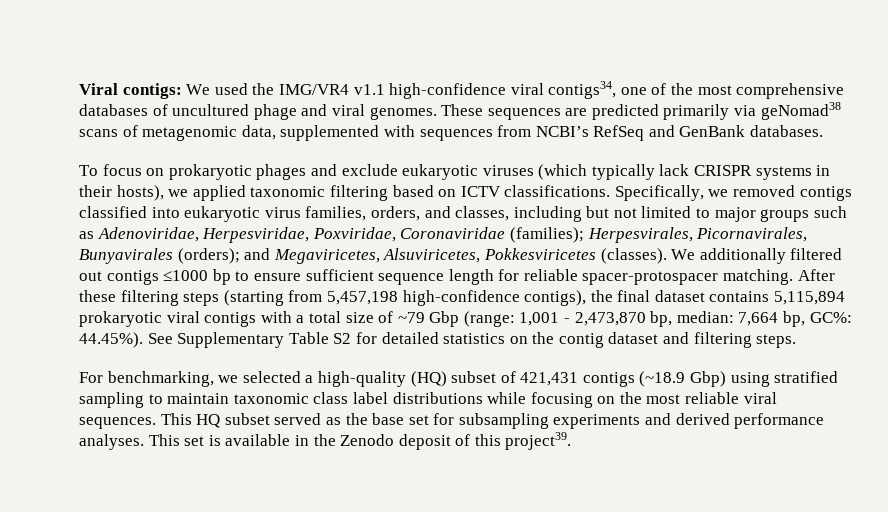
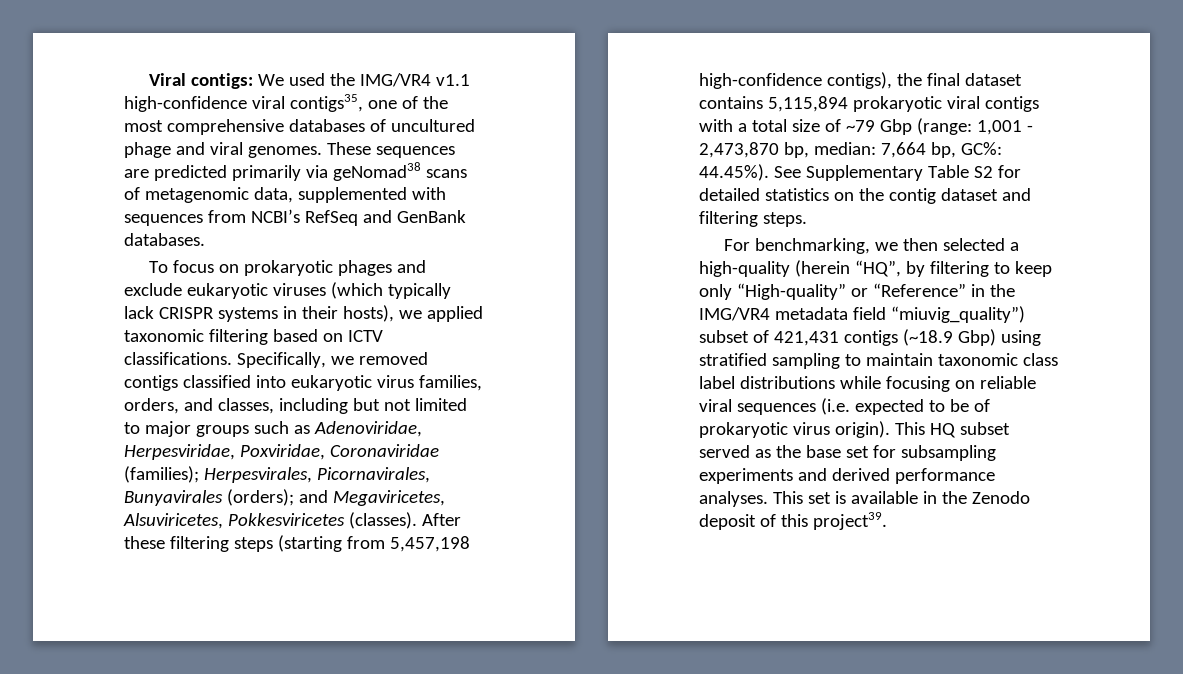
[548,81,617,99] contigs34, -> [289,94,363,112] contigs35,
[671,248,843,264] [79,269,794,285] We additionally filtered out contigs ≤1000 bp to ensure sufficient sequence length for reliable spacer-protospacer matching. -> (417, 520) none
(239, 379) none -> [902,238,938,251] then
[410,371,447,387] (HQ) -> [794,260,1052,277] [699,283,1015,300] [699,306,1025,323] (herein “HQ”, by filtering to keep only “High-quality” or “Reference” in the IMG/VR4 metadata field “miuvig_quality”)
[619,392,777,404] [79,417,156,429] the most reliable viral sequences. -> [979,376,1036,389] [699,398,990,415] [699,421,890,438] reliable viral sequences (i.e. expected to be of prokaryotic virus origin).

